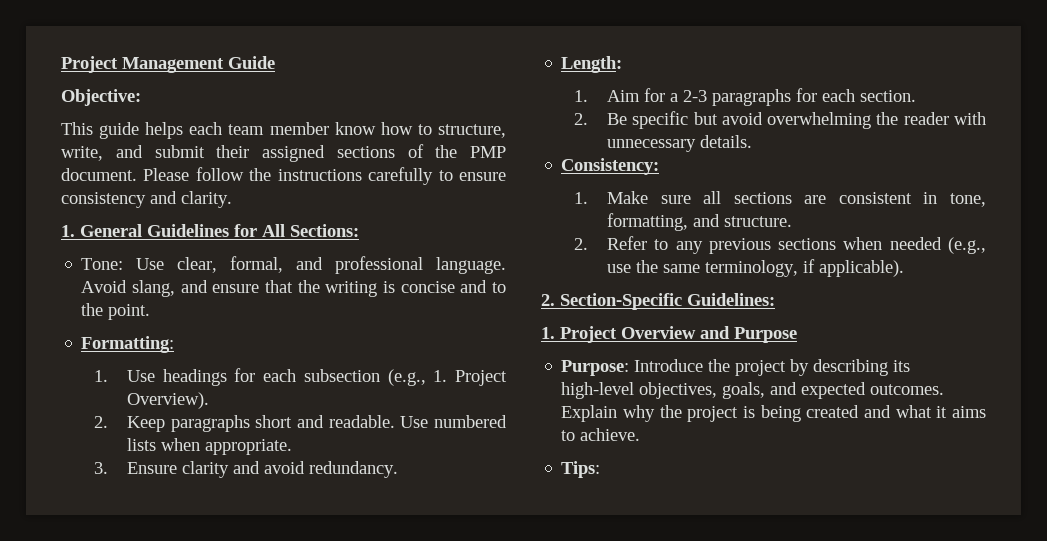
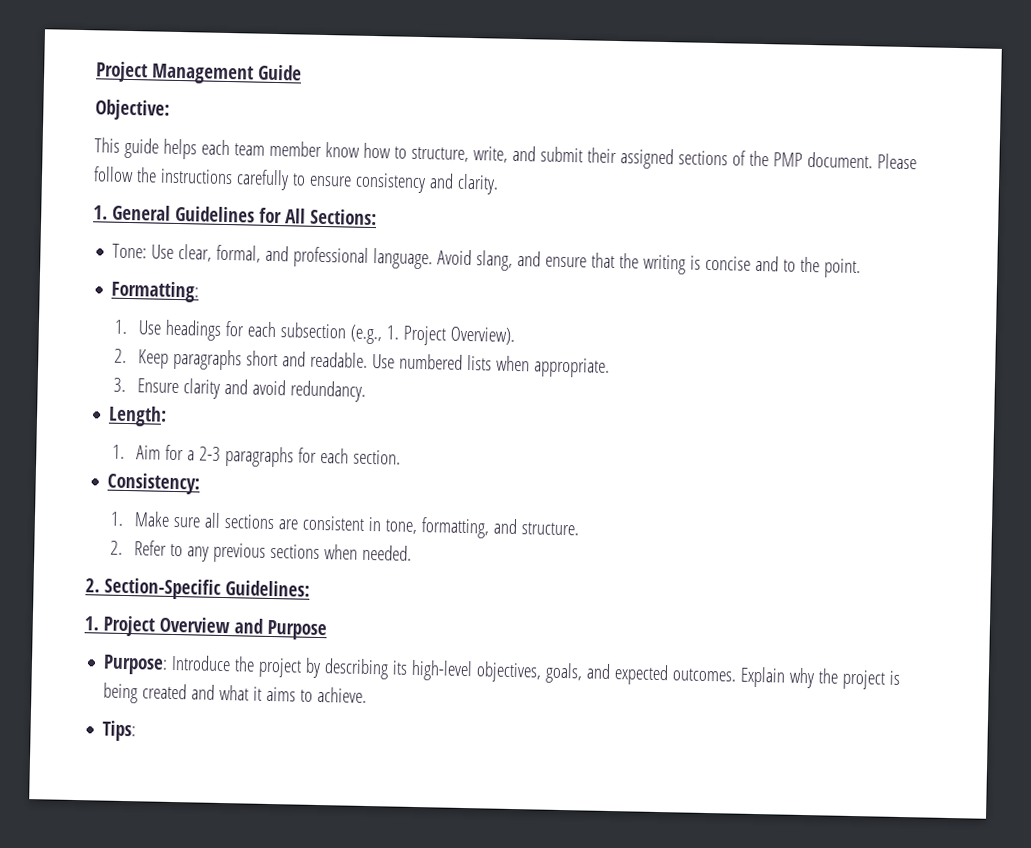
[574,111,986,129] [607,135,753,152] // 2. Be specific but avoid overwhelming the reader with unnecessary details. -> (401, 457) none
[889,237,986,254] [607,259,905,277] needed (e.g., use the same terminology, if applicable). -> [361,544,412,561] needed.

